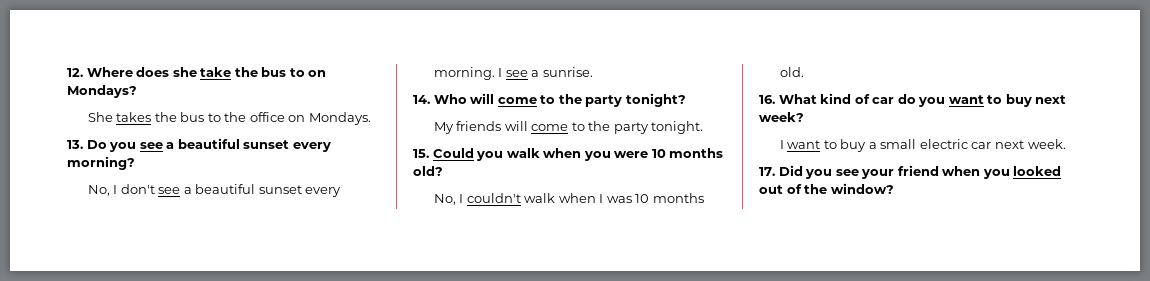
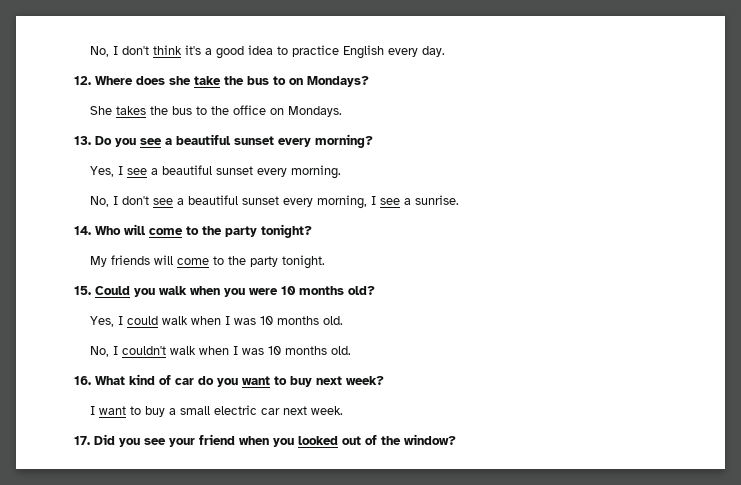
(67, 72) none -> [89,45,445,59] No, I don't think it's a good idea to practice English every day. //
(135, 163) none -> [89,165,341,179] // Yes, I see a beautiful sunset every morning.
[433,67,495,80] morning. -> [316,195,367,209] morning,
(443, 171) none -> [89,316,343,327] // Yes, I could walk when I was 10 months old.

